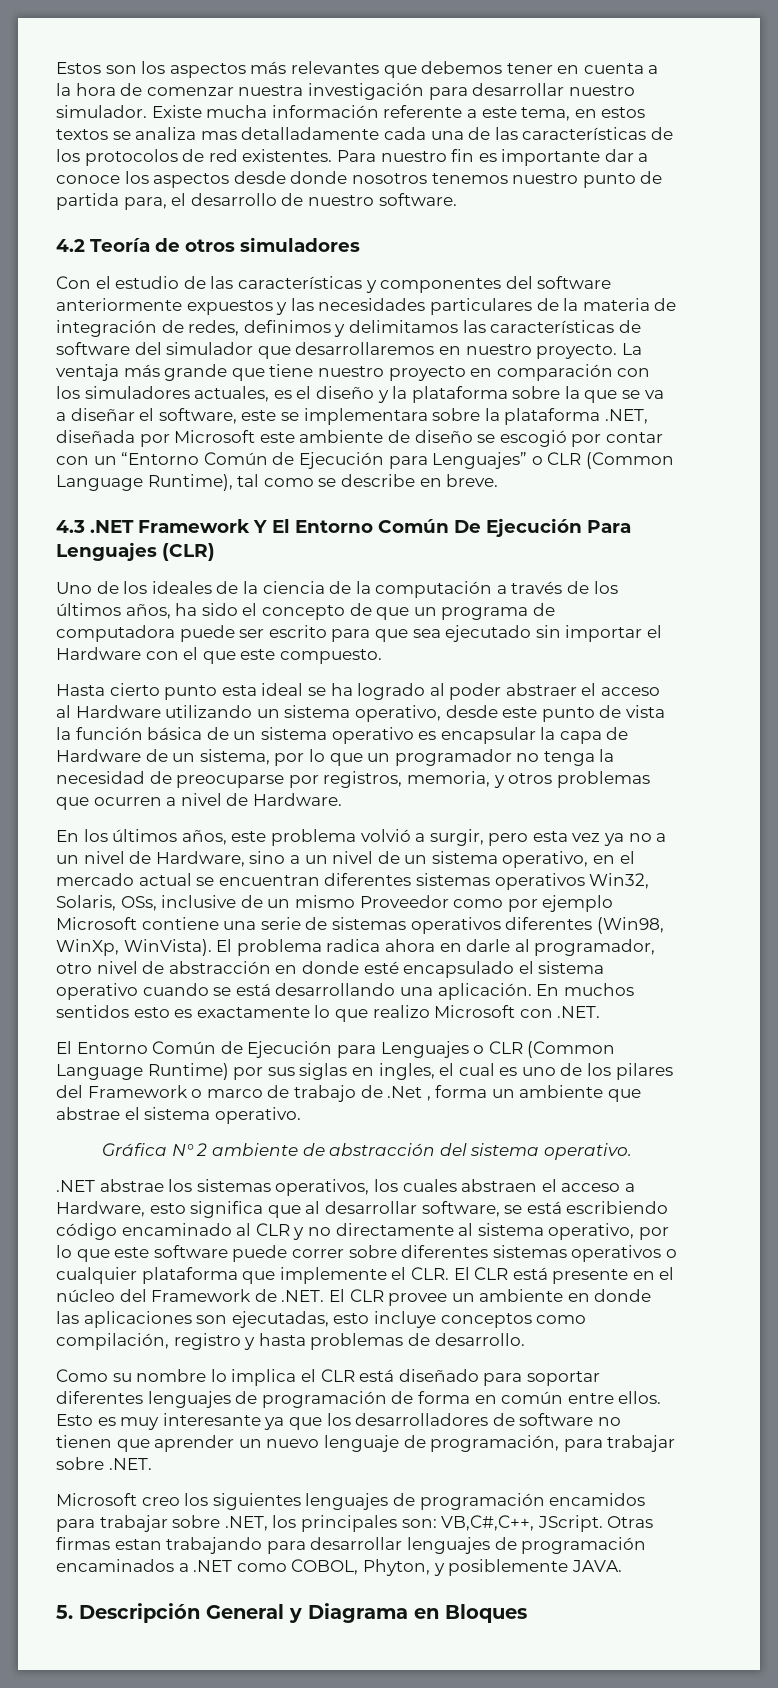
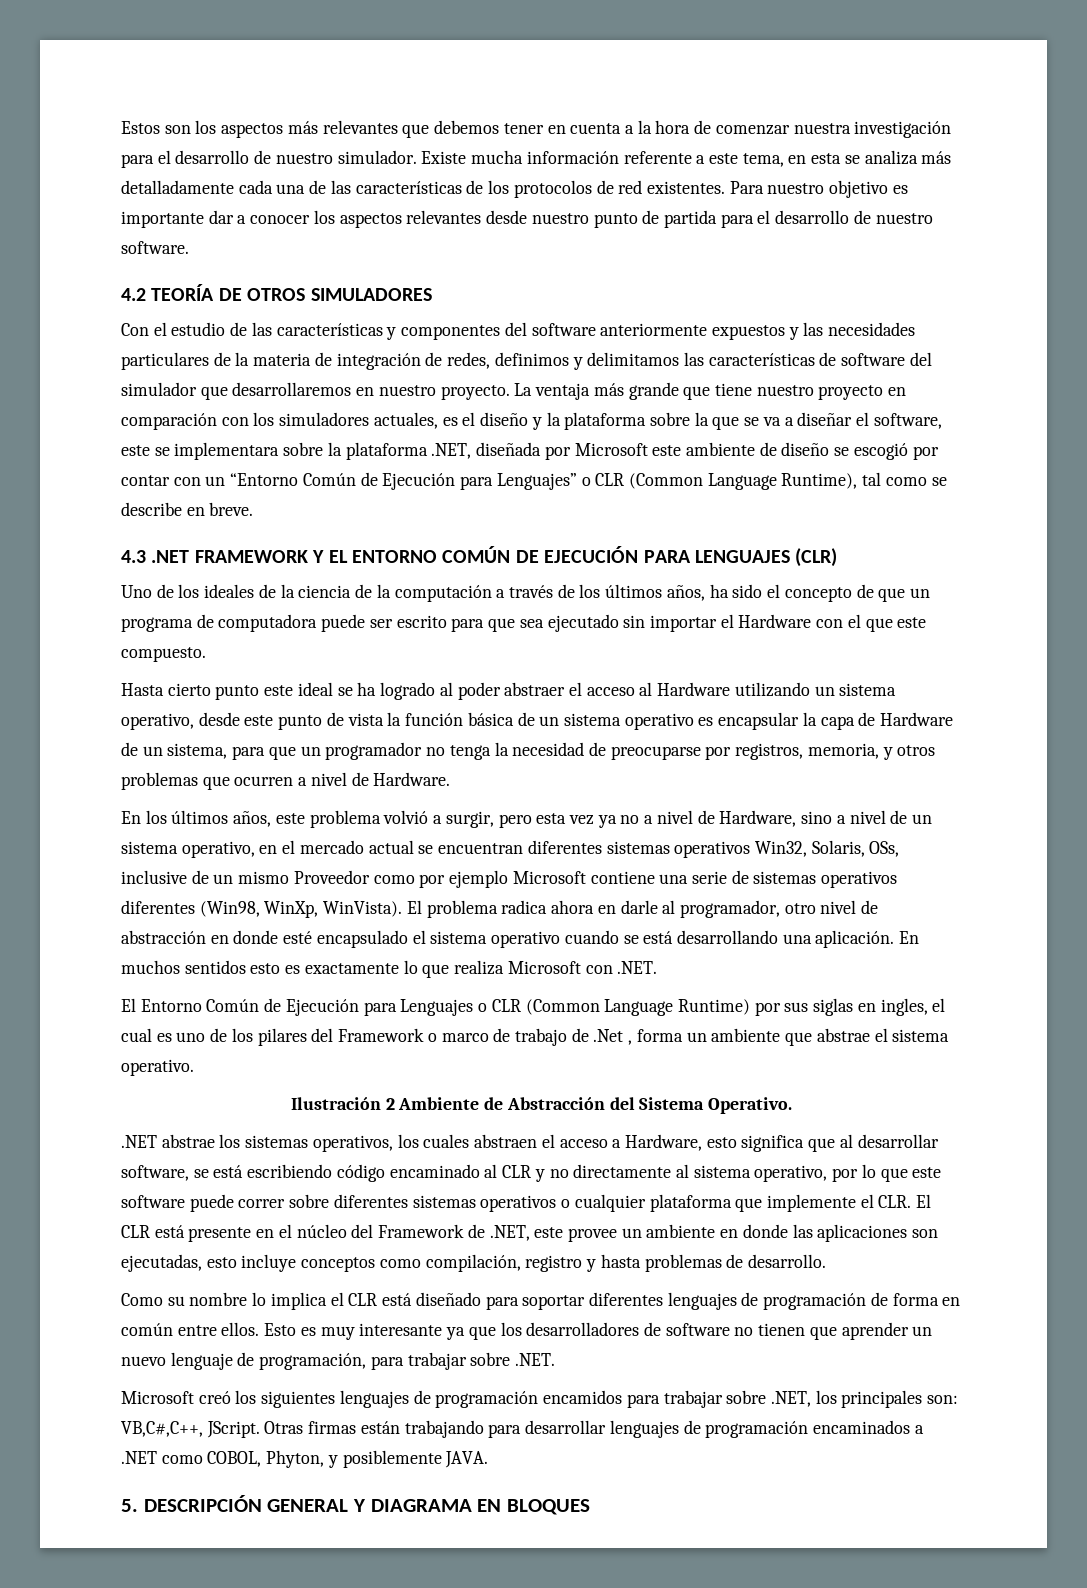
[472,83,565,96] desarrollar -> [157,150,272,164] el desarrollo de
[601,107,646,118] [56,129,108,140] estos textos -> [811,153,842,164] esta
[200,131,237,140] mas -> [921,151,952,164] más
[451,149,475,162] fin -> [829,180,889,198] objetivo
[56,171,508,188] conoce los aspectos desde donde nosotros tenemos -> [250,210,528,228] conocer los aspectos relevantes desde
[123,197,167,210] para, -> [720,214,754,228] para
[90,237,360,252] Teoría de otros simuladores -> [151,284,432,301] TEORÍA DE OTROS SIMULADORES
[138,518,631,537] [56,542,157,561] Framework Y El Entorno Común De Ejecución Para Lenguajes -> [194,546,790,563] FRAMEWORK Y EL ENTORNO COMÚN DE EJECUCIÓN PARA LENGUAJES
[221,685,257,696] esta -> [264,685,294,696] este
[274,749,325,766] por lo -> [232,746,266,760] para
[56,855,79,864] un -> (654, 819) none
[304,855,328,864] un -> (846, 819) none
[372,1005,430,1018] realizo -> [454,960,505,975] realiza
[102,1143,632,1160] Gráfica N° 2 ambiente de abstracción del sistema operativo. -> [290,1097,793,1114] Ilustración 2 Ambiente de Abstracción del Sistema Operativo.
[281,1289,384,1302] .NET. El CLR -> [489,1225,564,1241] .NET, este
[141,1497,180,1506] creo -> [198,1391,231,1404] creó
[114,1539,162,1550] estan -> [360,1421,400,1434] están
[79,1603,527,1623] Descripción General y Diagrama en Bloques -> [143,1495,591,1515] DESCRIPCIÓN GENERAL Y DIAGRAMA EN BLOQUES

